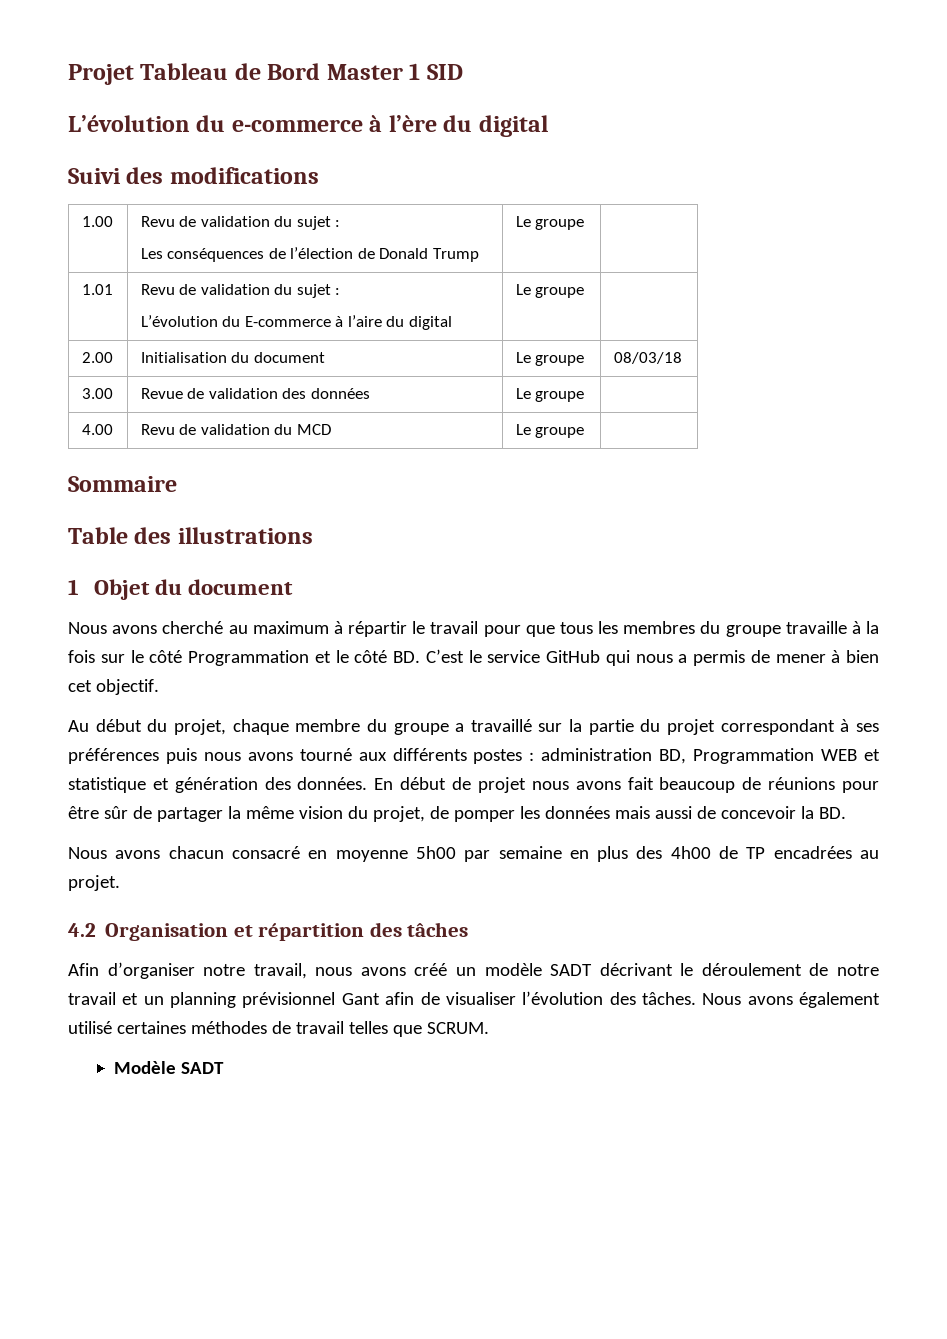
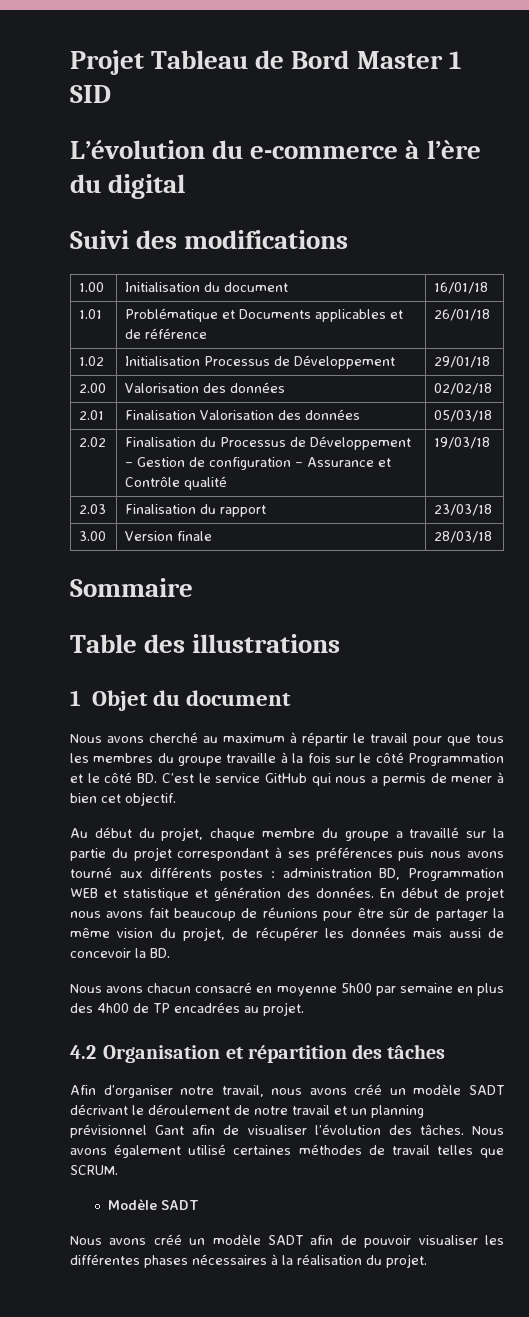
[140,216,341,230] [140,247,479,262] [515,216,585,230] [81,284,113,295] [140,284,341,298] [140,315,452,330] [515,284,585,298] [81,352,113,363] [140,352,325,363] [515,352,585,366] [613,352,682,364] [81,388,113,399] [140,388,370,399] [515,388,585,402] [81,424,113,435] [140,424,331,435] [515,424,585,438] Revu de validation du sujet : // Les conséquences de l’élection de Donald Trump | Le groupe | // 1.01 | Revu de validation du sujet : // L’évolution du E-commerce à l’aire du digital | Le groupe | // 2.00 | Initialisation du document | Le groupe | 08/03/18 // 3.00 | Revue de validation des données | Le groupe | // 4.00 | Revu de validation du MCD | Le groupe | -> [125,282,289,292] [434,282,489,294] [79,309,103,319] [125,308,404,322] [125,328,208,339] [434,309,491,321] [79,356,105,366] [125,355,396,369] [434,356,491,368] [79,383,107,393] [125,382,286,393] [434,383,493,395] [79,410,105,420] [125,409,361,420] [434,410,493,422] [79,437,107,447] [125,436,412,450] [125,457,392,470] [125,476,228,490] [434,437,491,449] [79,504,107,514] [125,504,267,517] [434,504,493,516] [79,531,107,541] [125,531,213,541] [434,531,493,543] Initialisation du document | 16/01/18 // 1.01 | Problématique et Documents applicables et de référence | 26/01/18 // 1.02 | Initialisation Processus de Développement | 29/01/18 // 2.00 | Valorisation des données | 02/02/18 // 2.01 | Finalisation Valorisation des données | 05/03/18 // 2.02 | Finalisation du Processus de Développement – Gestion de configuration – Assurance et Contrôle qualité | 19/03/18 // 2.03 | Finalisation du rapport | 23/03/18 // 3.00 | Version finale | 28/03/18
[453,810,515,822] pomper -> [255,927,318,941] récupérer
(225, 1068) none -> [70,1234,504,1248] [70,1254,427,1268] // Nous avons créé un modèle SADT afin de pouvoir visualiser les différentes phases nécessaires à la réalisation du projet.

